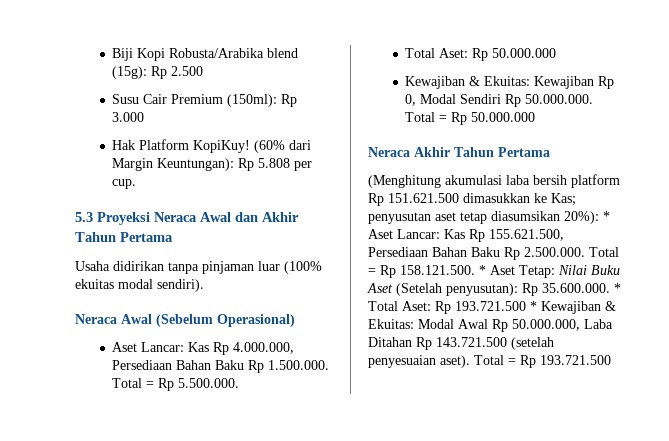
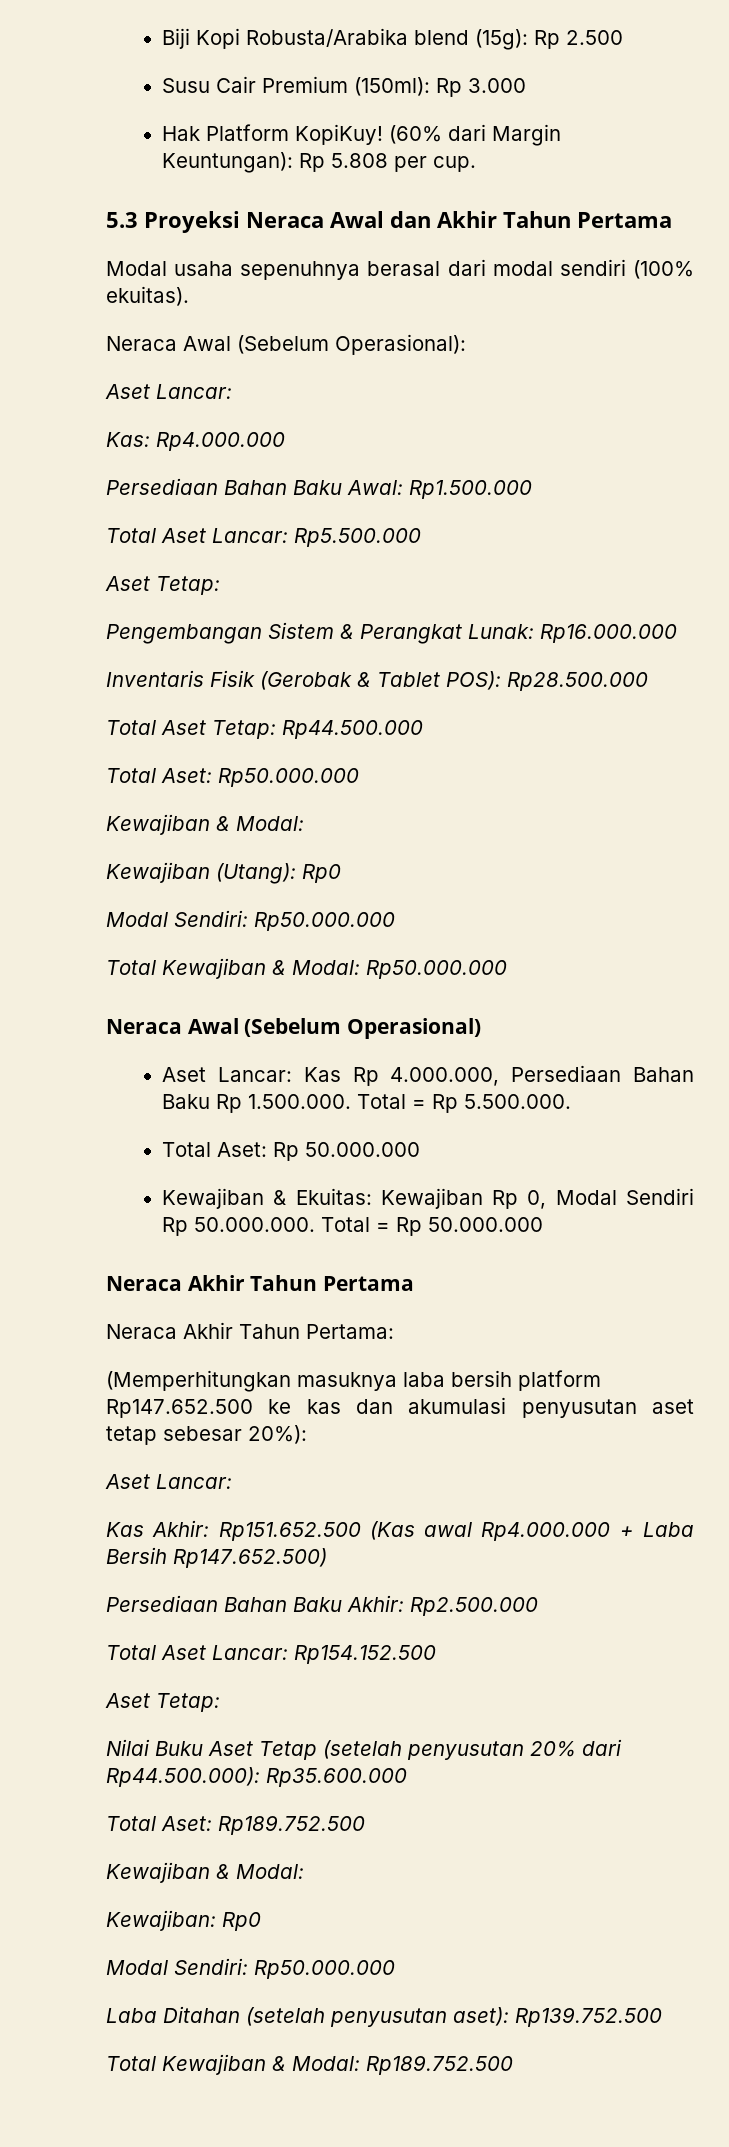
[75,261,322,274] [75,279,204,292] Usaha didirikan tanpa pinjaman luar (100% ekuitas modal sendiri). -> [106,259,694,280] [106,286,189,306] [106,334,466,355] [105,384,232,399] [106,432,285,451] [106,478,532,499] [106,528,421,547] [105,576,220,595] [106,622,677,644] [106,670,648,691] [106,720,423,739] [106,768,359,787] [106,814,304,835] [106,862,341,884] [106,910,395,931] [106,958,507,979] Modal usaha sepenuhnya berasal dari modal sendiri (100% ekuitas). // Neraca Awal (Sebelum Operasional): // Aset Lancar: // Kas: Rp4.000.000 // Persediaan Bahan Baku Awal: Rp1.500.000 // Total Aset Lancar: Rp5.500.000 // Aset Tetap: // Pengembangan Sistem & Perangkat Lunak: Rp16.000.000 // Inventaris Fisik (Gerobak & Tablet POS): Rp28.500.000 // Total Aset Tetap: Rp44.500.000 // Total Aset: Rp50.000.000 // Kewajiban & Modal: // Kewajiban (Utang): Rp0 // Modal Sendiri: Rp50.000.000 // Total Kewajiban & Modal: Rp50.000.000
[368,174,620,188] [368,193,576,206] (Menghitung akumulasi laba bersih platform Rp 151.621.500 dimasukkan ke Kas; -> [106,1322,394,1339] [106,1370,601,1392] [106,1397,507,1418] Neraca Akhir Tahun Pertama: // (Memperhitungkan masuknya laba bersih platform Rp147.652.500 ke kas dan akumulasi
[491,211,560,221] diasumsikan -> [163,1426,242,1441] sebesar
[603,211,610,221] [368,229,564,242] [368,247,619,260] [368,265,555,278] * Aset Lancar: Kas Rp 155.621.500, Persediaan Bahan Baku Rp 2.500.000. Total = Rp 158.121.500. * Aset Tetap: -> [105,1474,232,1489] [106,1520,694,1541] [106,1547,327,1568] [106,1595,538,1616] [106,1645,436,1664] [105,1693,220,1712] // Aset Lancar: // Kas Akhir: Rp151.652.500 (Kas awal Rp4.000.000 + Laba Bersih Rp147.652.500) // Persediaan Bahan Baku Akhir: Rp2.500.000 // Total Aset Lancar: Rp154.152.500 // Aset Tetap: //
[396,283,621,296] [368,301,616,314] [368,319,613,332] [368,337,554,350] [368,355,611,368] (Setelah penyusutan): Rp 35.600.000. * Total Aset: Rp 193.721.500 * Kewajiban & Ekuitas: Modal Awal Rp 50.000.000, Laba Ditahan Rp 143.721.500 (setelah penyesuaian aset). Total = Rp 193.721.500 -> [259,1739,622,1760] [106,1767,407,1787] [106,1815,365,1835] [106,1862,304,1883] [106,1910,261,1931] [106,1958,395,1979] [106,2006,662,2027] [106,2054,513,2075] Tetap (setelah penyusutan 20% dari Rp44.500.000): Rp35.600.000 // Total Aset: Rp189.752.500 // Kewajiban & Modal: // Kewajiban: Rp0 // Modal Sendiri: Rp50.000.000 // Laba Ditahan (setelah penyusutan aset): Rp139.752.500 // Total Kewajiban & Modal: Rp189.752.500

